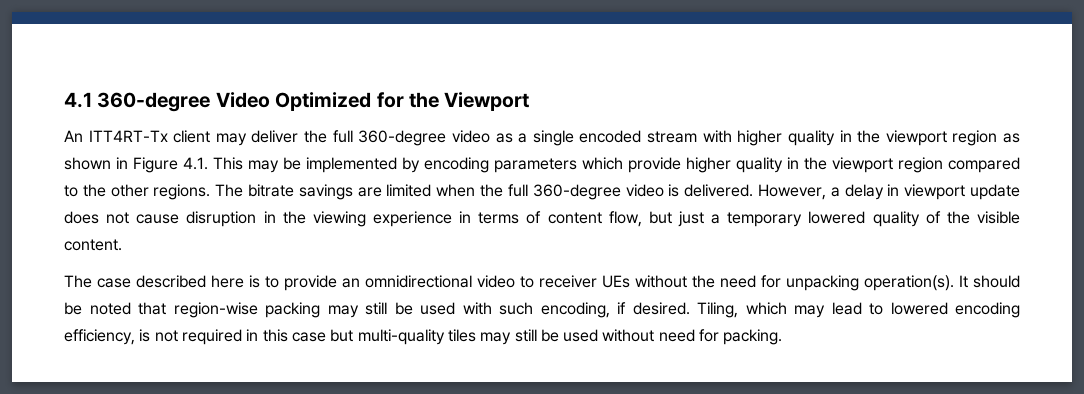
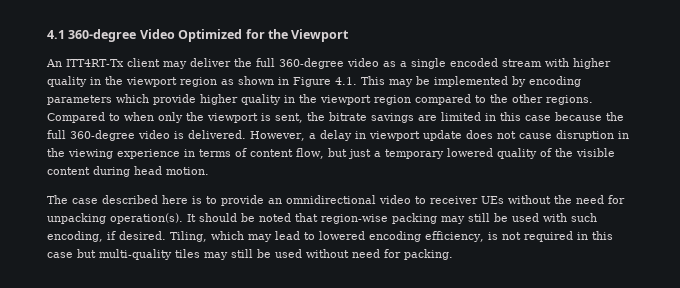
[215,184,476,200] The bitrate savings are limited when -> [47,112,602,123] Compared to when only the viewport is sent, the bitrate savings are limited in this case because
[64,239,122,251] content. -> [47,166,209,177] content during head motion.

